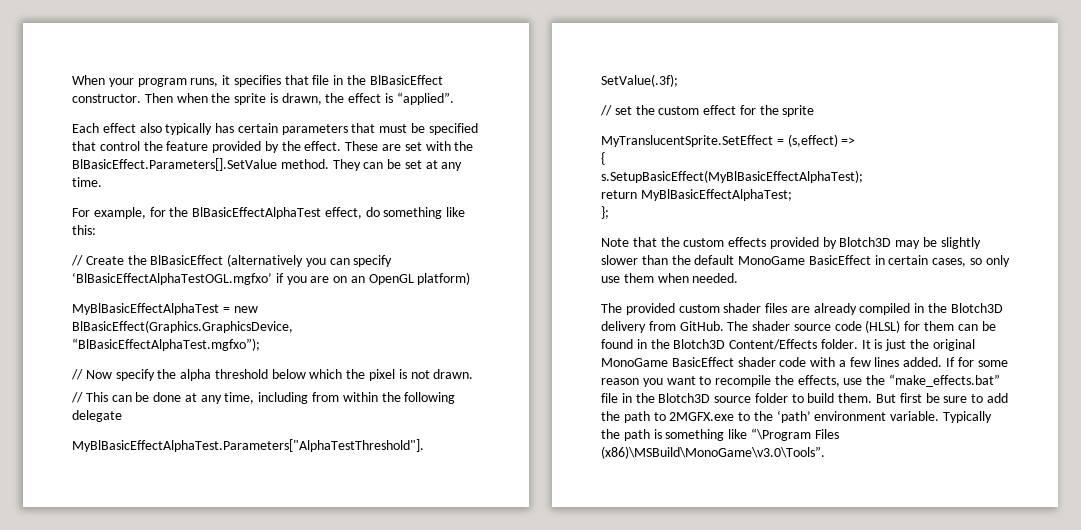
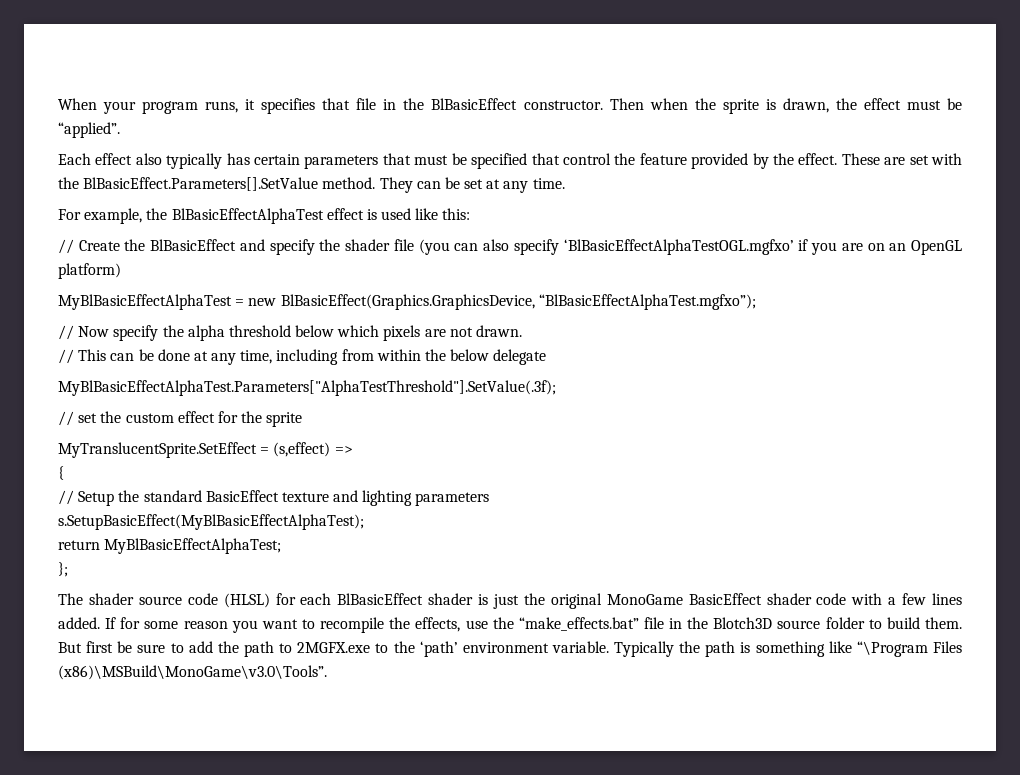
[385,93,394,103] is -> [906,98,962,110] must be
[149,207,166,217] for -> (143, 216) none
[324,207,443,219] effect, do something -> [326,208,412,220] effect is used
[227,254,350,267] (alternatively you can -> [239,239,510,255] and specify the shader file (you can also
[346,369,407,381] the pixel is -> [383,325,446,341] pixels are
[404,392,456,404] following -> [450,349,490,361] below
[601,170,863,183] [601,189,792,201] [601,206,609,219] [601,237,981,249] [601,255,1010,267] [601,273,739,283] [601,303,1003,315] [601,321,724,333] s.SetupBasicEffect(MyBlBasicEffectAlphaTest); // return MyBlBasicEffectAlphaTest; // }; // Note that the custom effects provided by Blotch3D may be slightly slower than the default MonoGame BasicEffect in certain cases, so only use them when needed. // The provided custom shader files are already compiled in the Blotch3D delivery from GitHub. -> [58,490,490,506] [58,514,364,530] [58,538,282,554] [58,562,68,577] // Setup the standard BasicEffect texture and lighting parameters // s.SetupBasicEffect(MyBlBasicEffectAlphaTest); // return MyBlBasicEffectAlphaTest; // }; //
[924,321,996,331] [601,339,871,350] them can be found in the Blotch3D Content/Effects folder. It -> [300,593,474,605] each BlBasicEffect shader

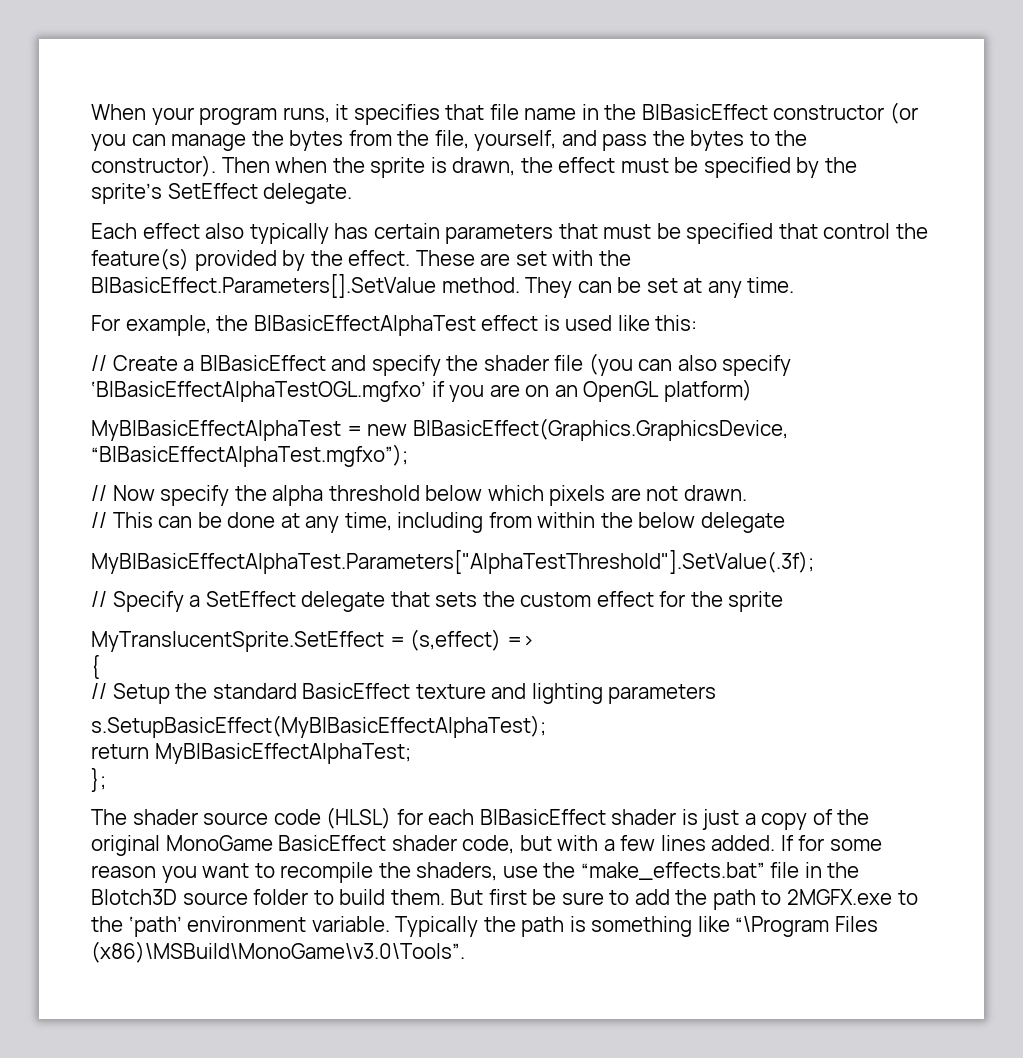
(377, 104) none -> [524,108,577,120] name
[523,100,603,110] constructor. -> [773,102,918,124] [91,130,808,151] [91,155,216,177] constructor (or you can manage the bytes from the file, yourself, and pass the bytes to the constructor).
[58,122,120,138] “applied”. -> [703,157,857,178] [91,183,353,204] specified by the sprite’s SetEffect delegate.
[639,153,687,165] feature -> [91,248,189,270] feature(s)
[124,239,146,251] the -> [183,359,195,371] a
[78,413,98,423] set -> [112,591,478,612] Specify a SetEffect delegate that sets
(519, 601) none -> [744,809,833,830] a copy of
[816,593,847,605] code -> [462,835,552,854] code, but
[415,617,461,632] effects, -> [416,862,498,881] shaders,

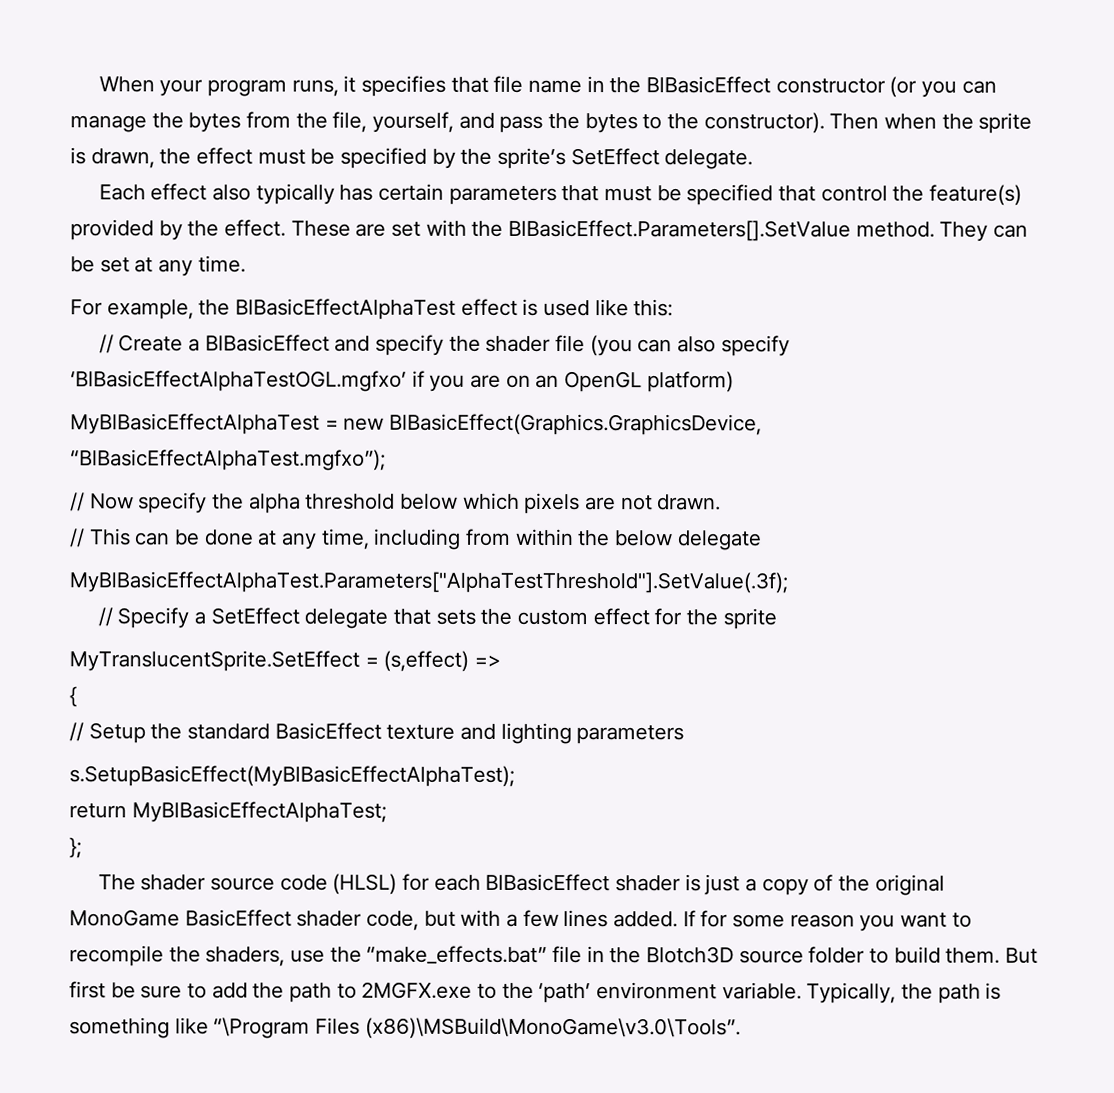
[395,916,479,937] Typically -> [806,982,897,1004] Typically,

